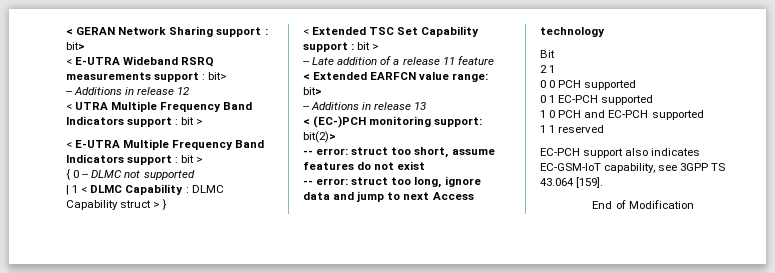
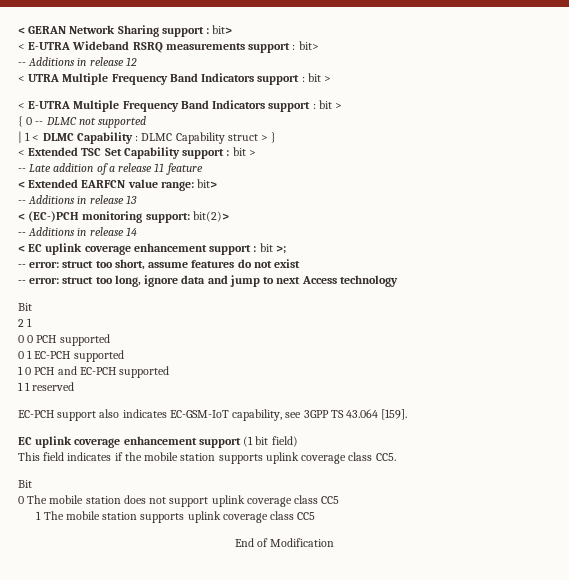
(336, 137) none -> [18,227,137,236] [18,243,286,255] // -- Additions in release 14 // < EC uplink coverage enhancement support : bit >;
(604, 182) none -> [18,436,298,448] [18,452,396,464] [18,480,32,488] [18,495,340,507] [36,511,316,523] // EC uplink coverage enhancement support (1 bit field) // This field indicates if the mobile station supports uplink coverage class CC5. // Bit // 0 The mobile station does not support uplink coverage class CC5 // 1 The mobile station supports uplink coverage class CC5

